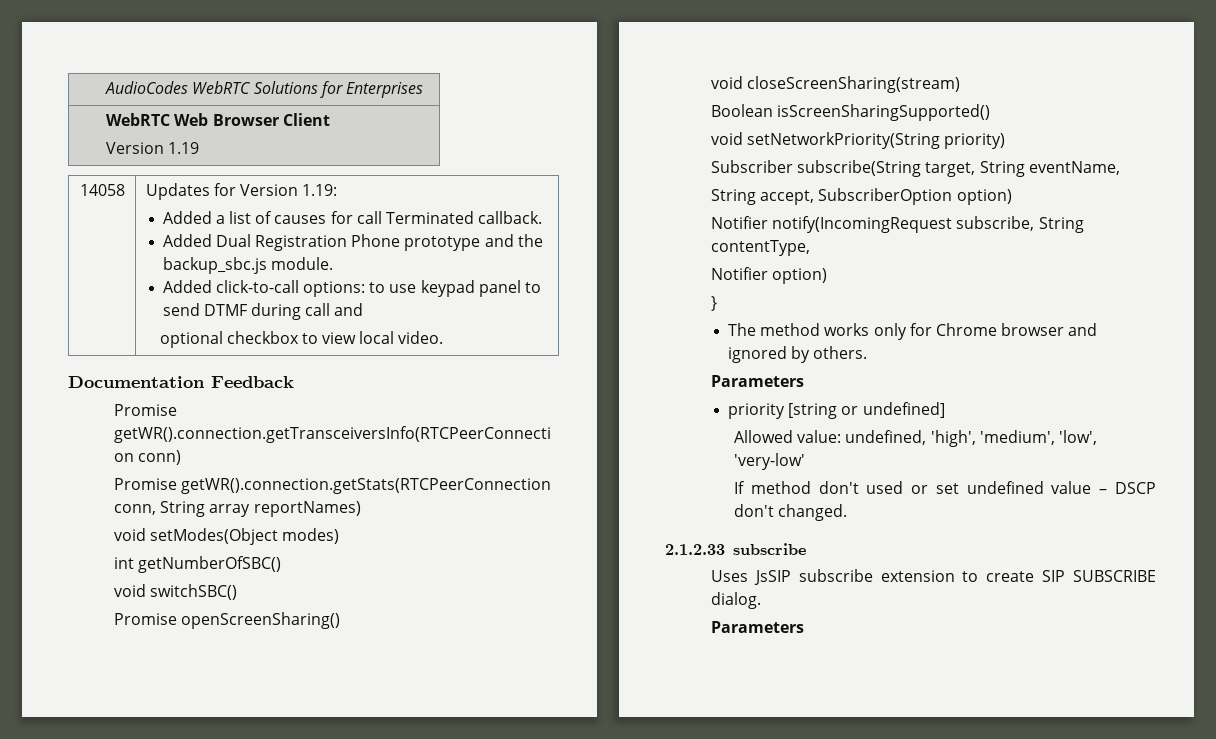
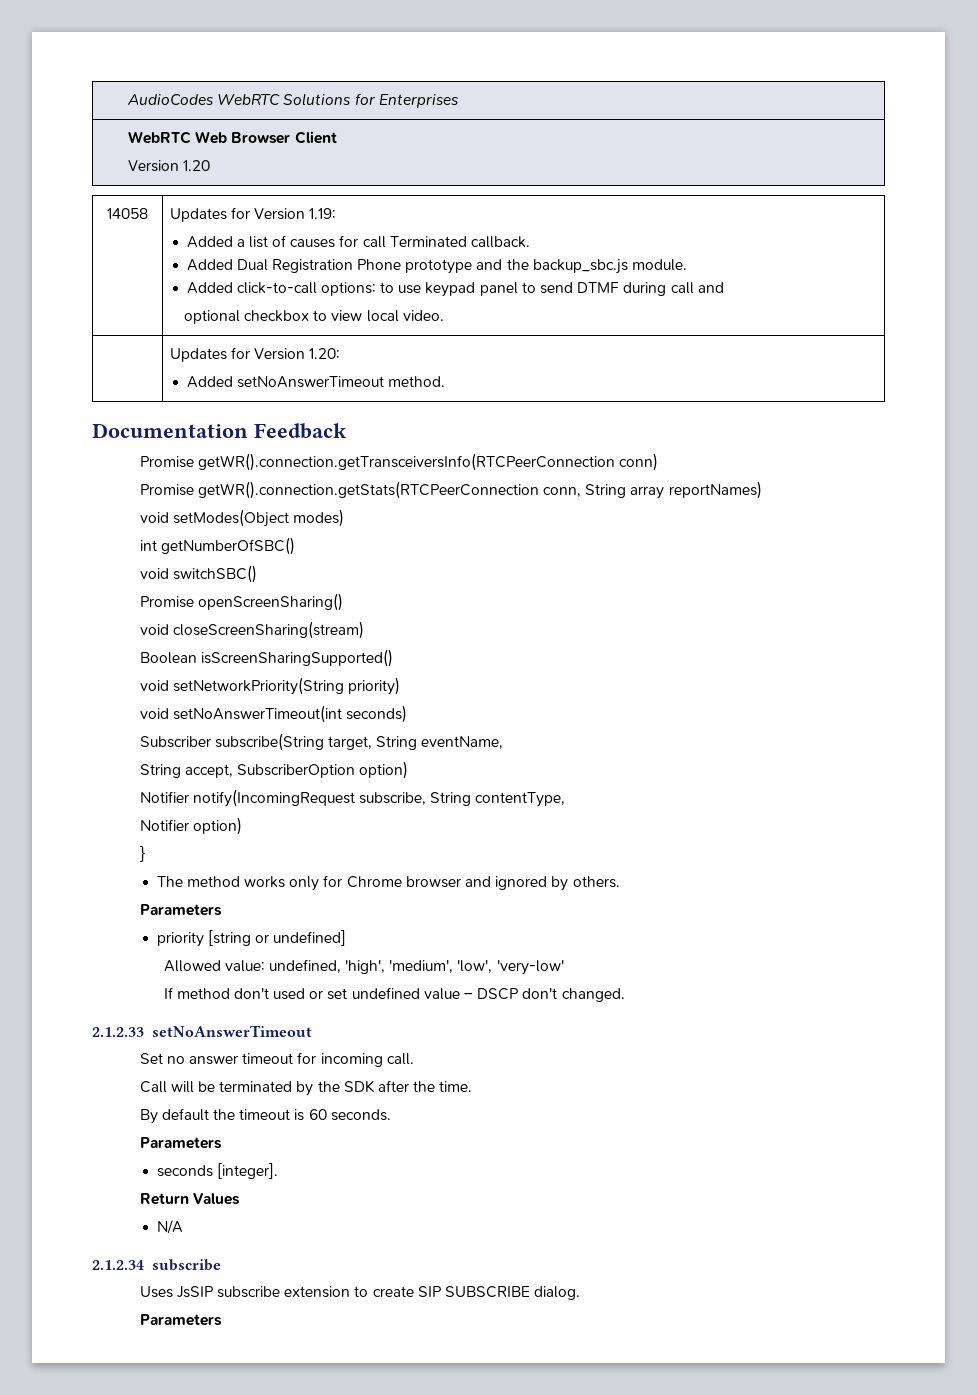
[168,142,200,154] 1.19 -> [183,160,211,171] 1.20
(444, 337) none -> [169,347,341,362] [186,376,445,388] // | Updates for Version 1.20: // Added setNoAnswerTimeout method.
(1006, 141) none -> [139,705,408,723] // void setNoAnswerTimeout(int seconds)
(725, 549) none -> [151,1025,312,1037] [139,1052,414,1067] [139,1080,473,1096] [139,1108,391,1124] [139,1137,222,1149] [156,1163,278,1179] [139,1193,240,1205] [156,1220,183,1234] [92,1260,144,1270] setNoAnswerTimeout // Set no answer timeout for incoming call. // Call will be terminated by the SDK after the time. // By default the timeout is 60 seconds. // Parameters // seconds [integer]. // Return Values // N/A // 2.1.2.34

